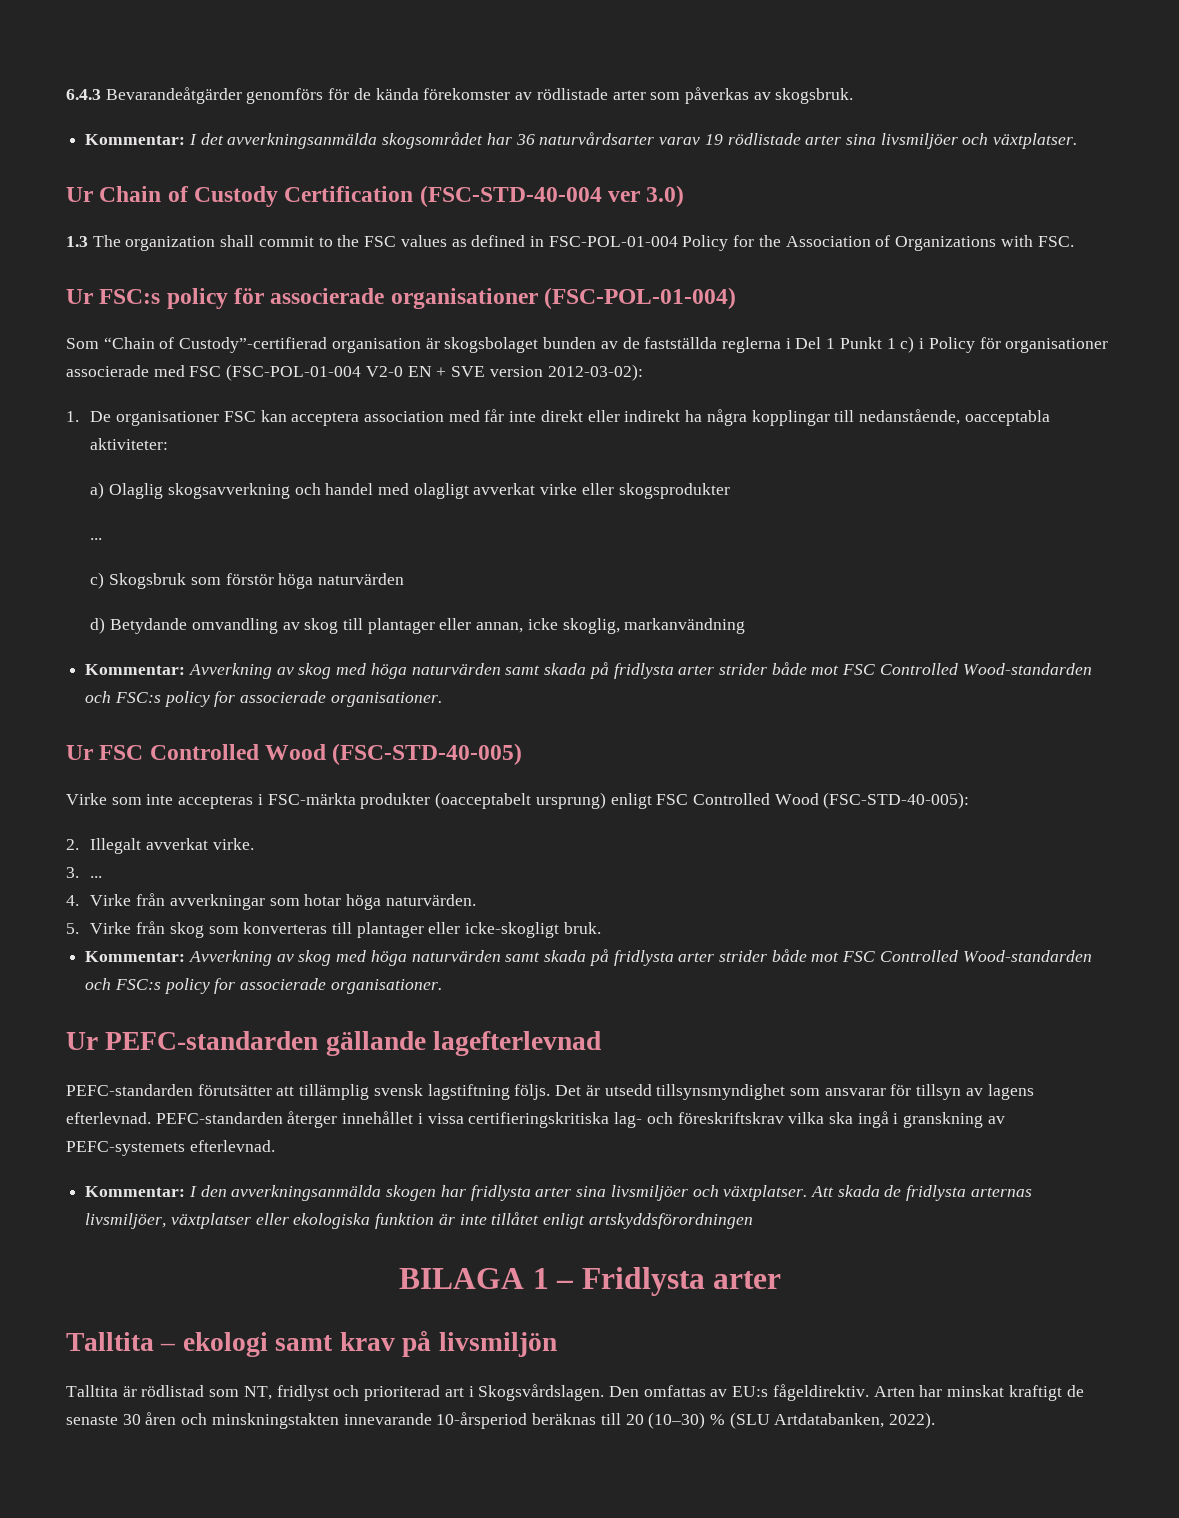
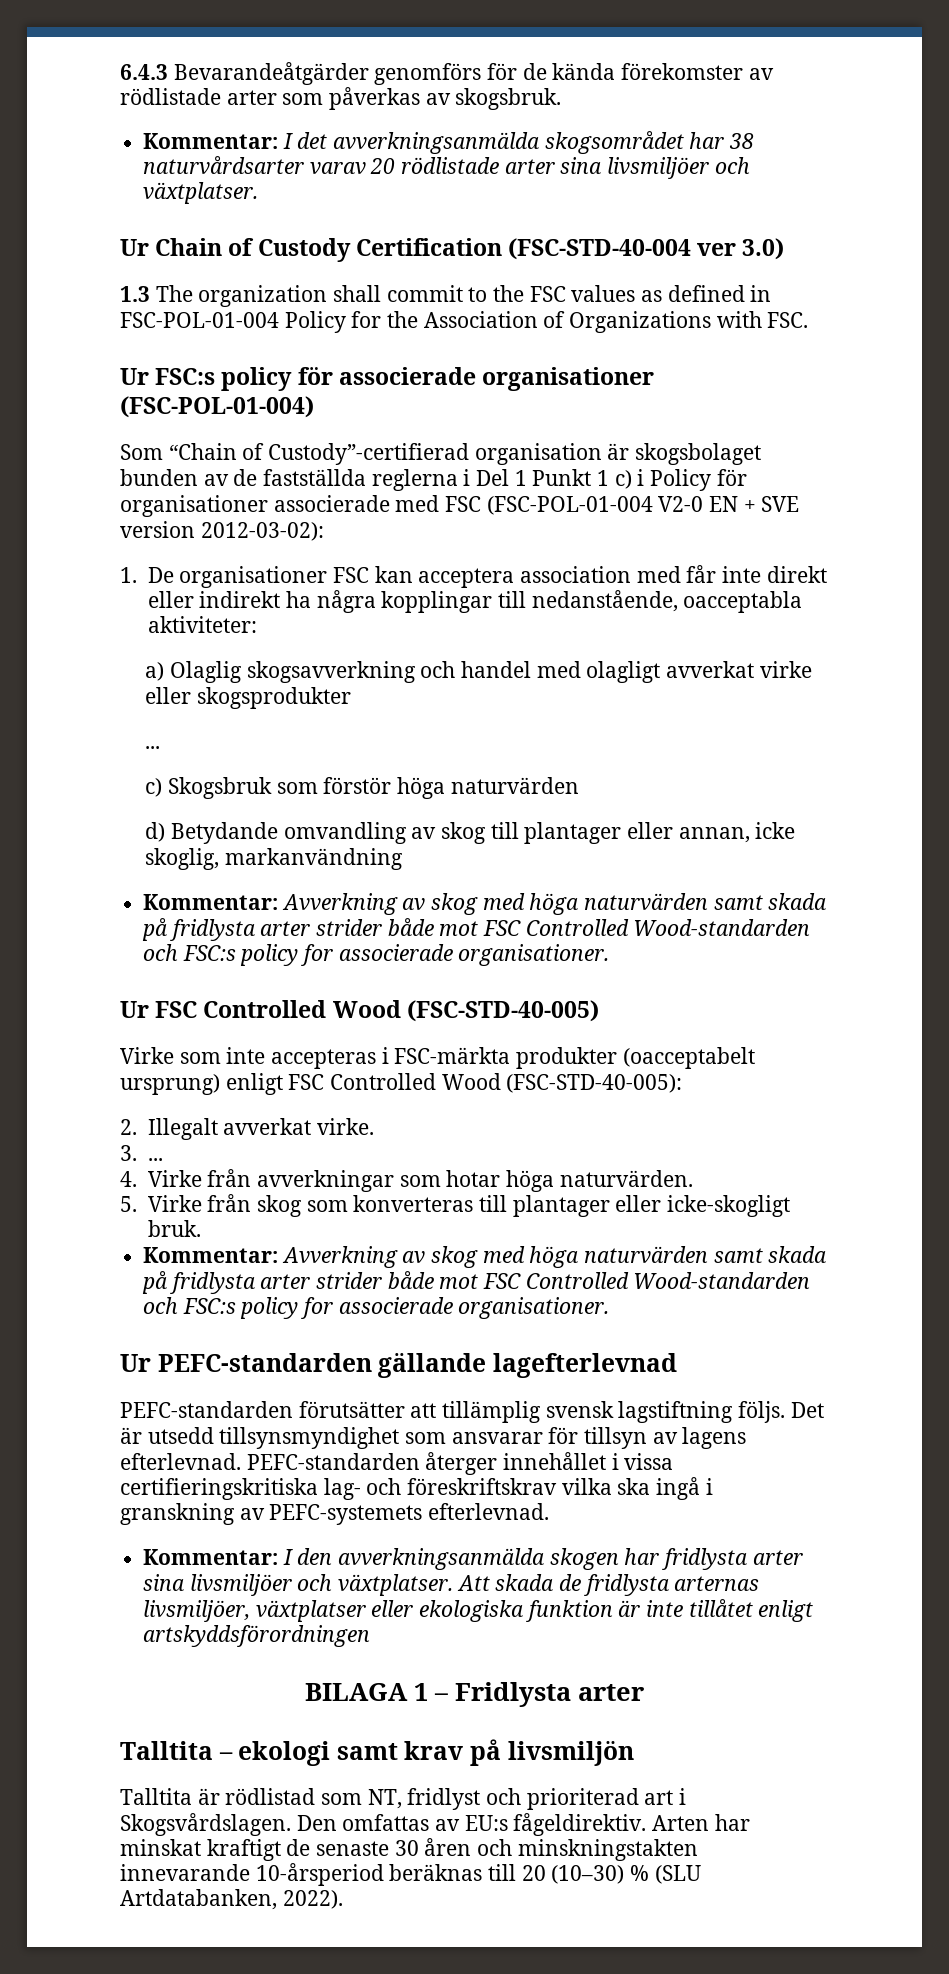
[515,134,535,145] 36 -> [729,133,755,149] 38
[704,134,723,145] 19 -> [370,158,396,174] 20

